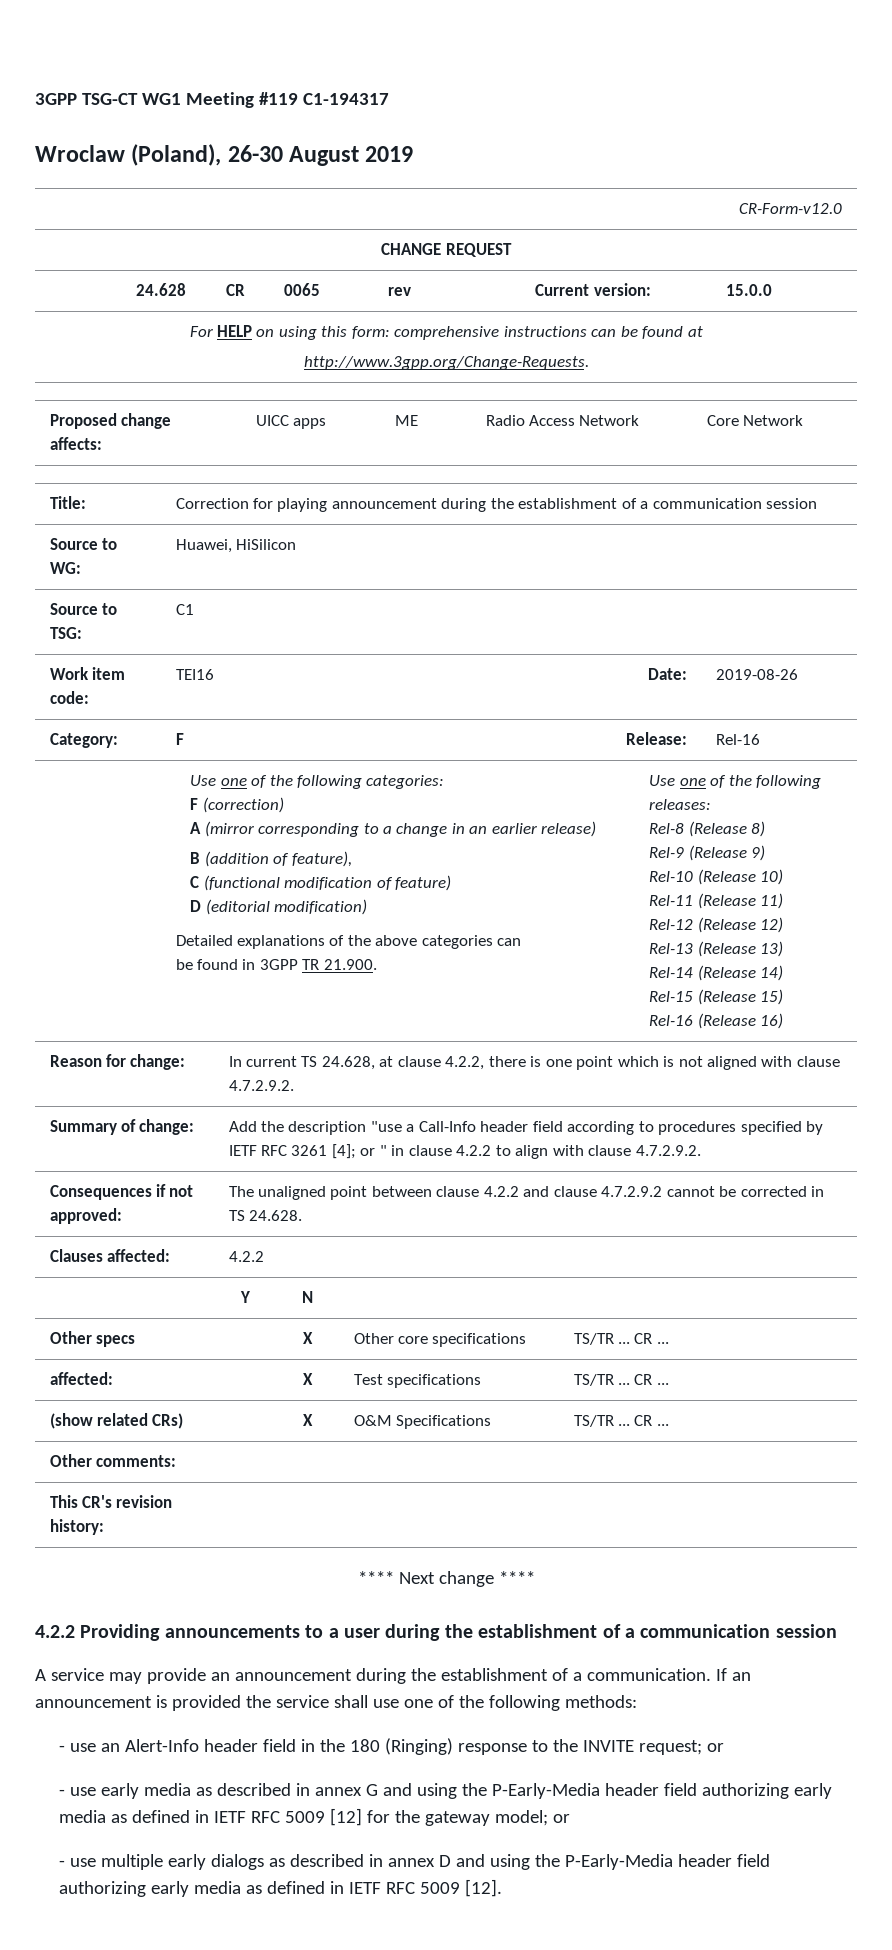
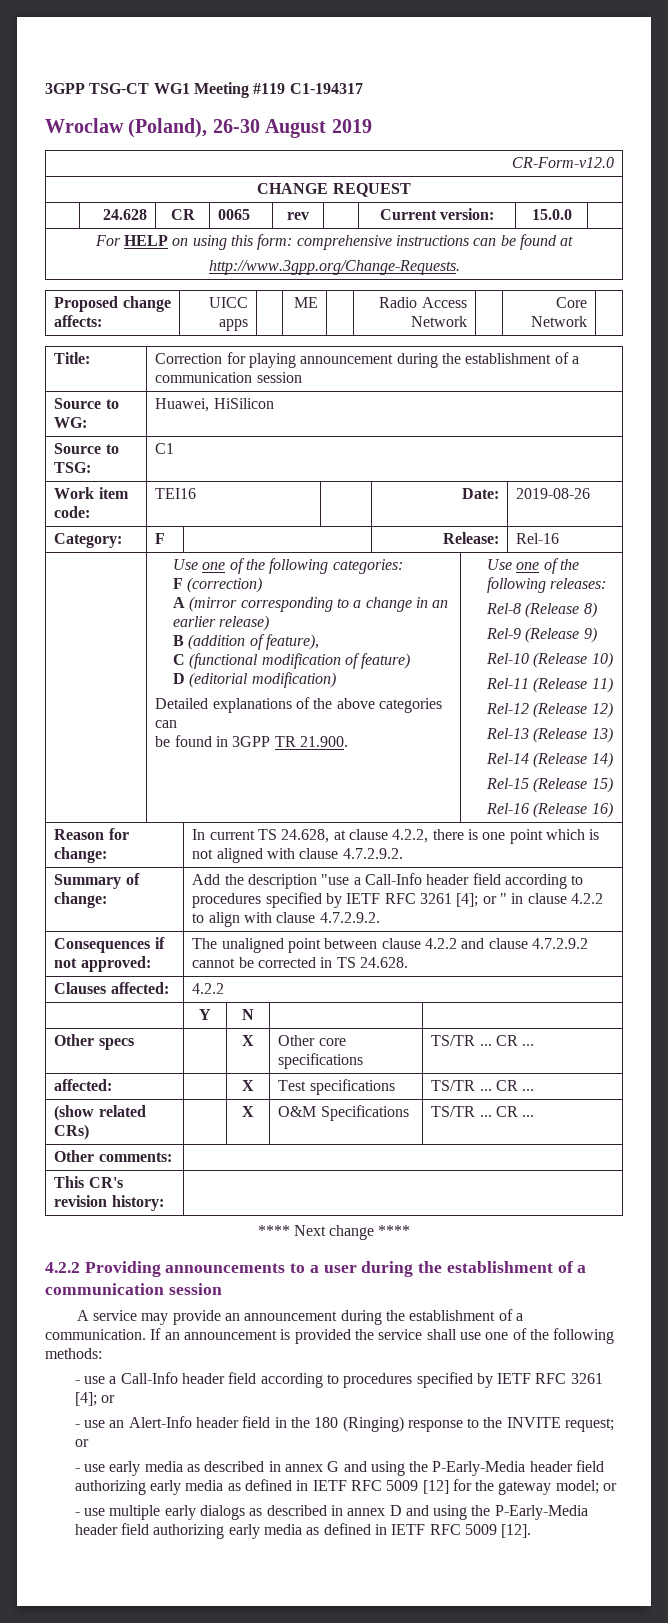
(637, 1701) none -> [74,1372,603,1388] [74,1392,115,1406] // - use a Call-Info header field according to procedures specified by IETF RFC 3261 [4]; or

